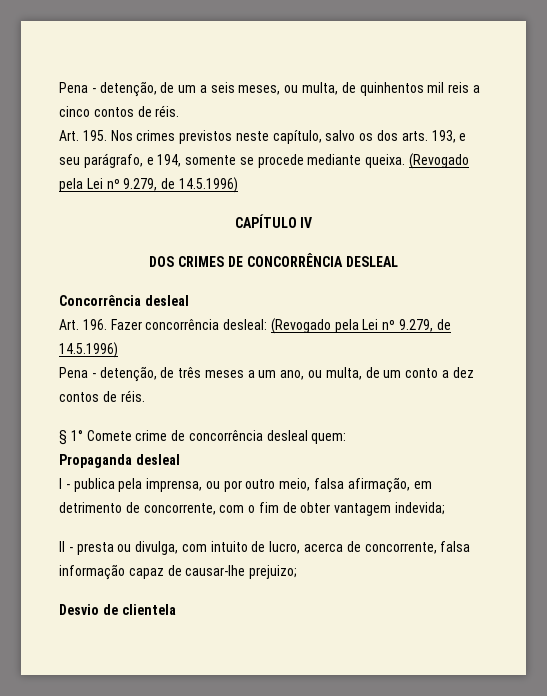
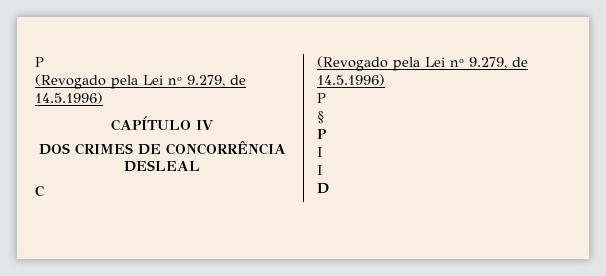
[59,81,480,97] [59,105,180,117] [59,130,467,144] [59,153,406,168] Pena - detenção, de um a seis meses, ou multa, de quinhentos mil reis a cinco contos de réis. // Art. 195. Nos crimes previstos neste capítulo, salvo os dos arts. 193, e seu parágrafo, e 194, somente se procede mediante queixa. -> [35,57,44,67] P //
[59,295,189,306] [59,318,451,334] [59,342,118,358] [59,366,474,382] [59,390,145,402] [59,430,347,445] [59,454,180,468] [59,477,432,493] [59,502,446,516] [59,541,471,555] [59,564,298,580] [59,604,176,615] Concorrência desleal // Art. 196. Fazer concorrência desleal: (Revogado pela Lei nº 9.279, de 14.5.1996) // Pena - detenção, de três meses a um ano, ou multa, de um conto a dez contos de réis. // § 1° Comete crime de concorrência desleal quem: // Propaganda desleal // I - publica pela imprensa, ou por outro meio, falsa afirmação, em detrimento de concorrente, com o fim de obter vantagem indevida; // II - presta ou divulga, com intuito de lucro, acerca de concorrente, falsa informação capaz de causar-lhe prejuizo; // Desvio de clientela -> [35,185,44,197] [317,56,528,71] [317,74,385,86] [317,93,326,103] [317,111,325,124] [317,129,326,139] [317,147,323,157] [317,165,323,175] [317,183,329,194] C // (Revogado pela Lei nº 9.279, de 14.5.1996) // P // § // P // I // I // D

